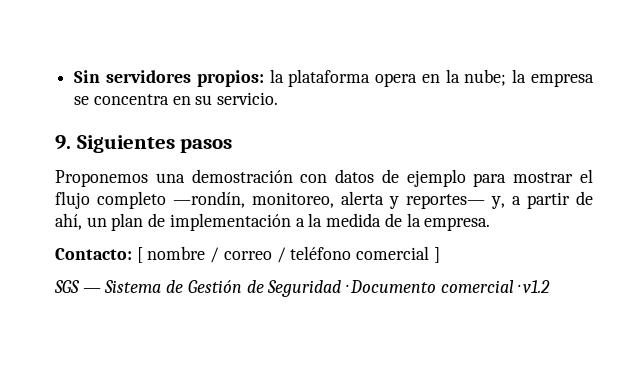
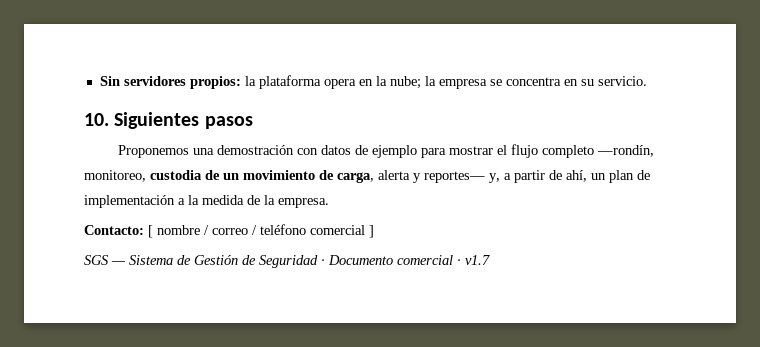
[55,135,71,150] 9. -> [84,113,109,126] 10.
(334, 200) none -> [150,170,374,183] custodia de un movimiento de carga,
[522,280,550,293] v1.2 -> [465,255,490,265] v1.7

